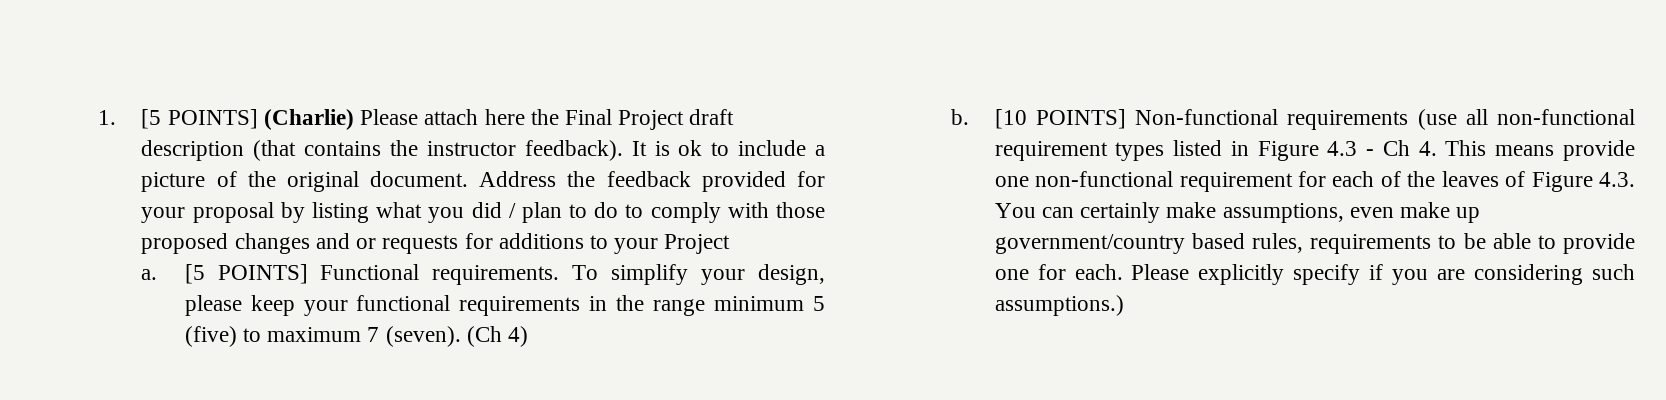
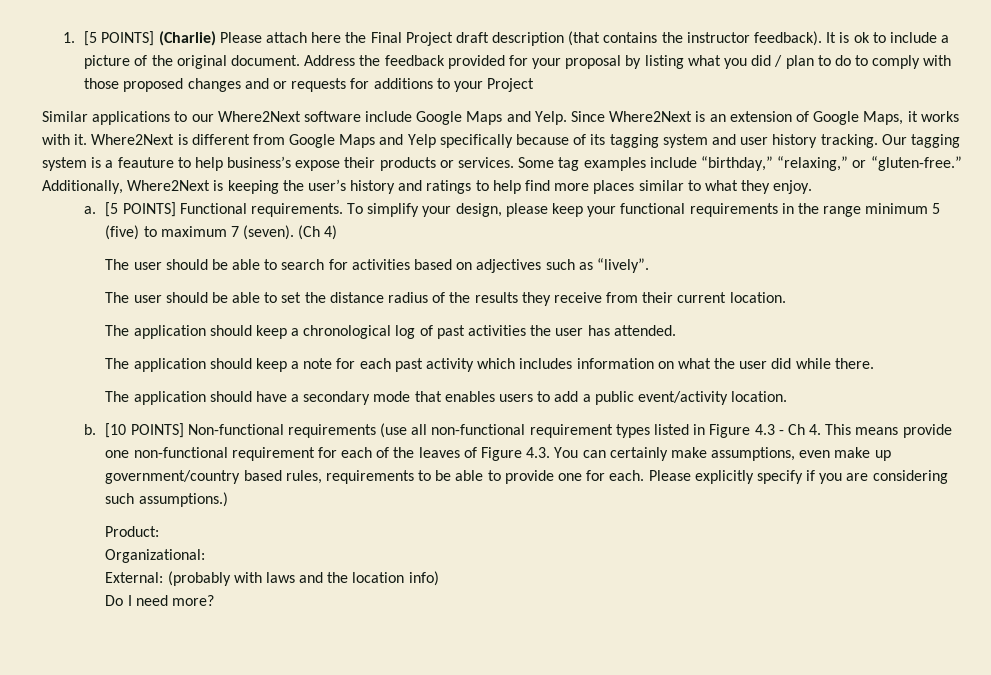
(731, 244) none -> [42,111,959,125] [42,134,960,148] [42,156,962,171] [42,179,813,194] // Similar applications to our Where2Next software include Google Maps and Yelp. Since Where2Next is an extension of Google Maps, it works with it. Where2Next is different from Google Maps and Yelp specifically because of its tagging system and user history tracking. Our tagging system is a feauture to help business’s expose their products or services. Some tag examples include “birthday,” “relaxing,” or “gluten-free.” Additionally, Where2Next is keeping the user’s history and ratings to help find more places similar to what they enjoy.
(528, 336) none -> [105,258,649,273] [105,292,786,306] [105,325,676,339] [105,358,874,372] [105,391,788,405] // The user should be able to search for activities based on adjectives such as “lively”. // The user should be able to set the distance radius of the results they receive from their current location. // The application should keep a chronological log of past activities the user has attended. // The application should keep a note for each past activity which includes information on what the user did while there. // The application should have a secondary mode that enables users to add a public event/activity location.
(1124, 305) none -> [105,526,160,537] [105,549,206,563] [105,571,439,586] [105,595,214,606] // Product: // Organizational: // External: (probably with laws and the location info) // Do I need more?

